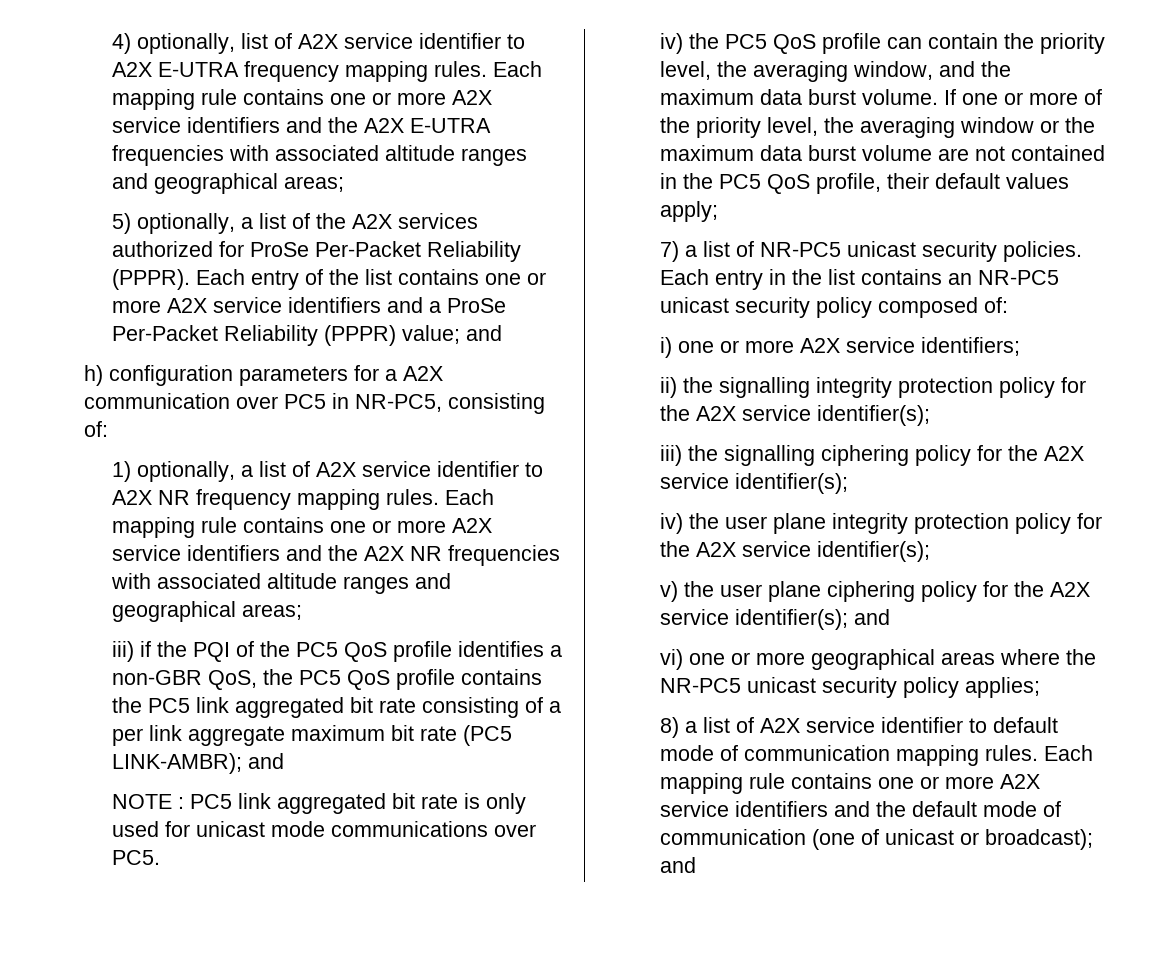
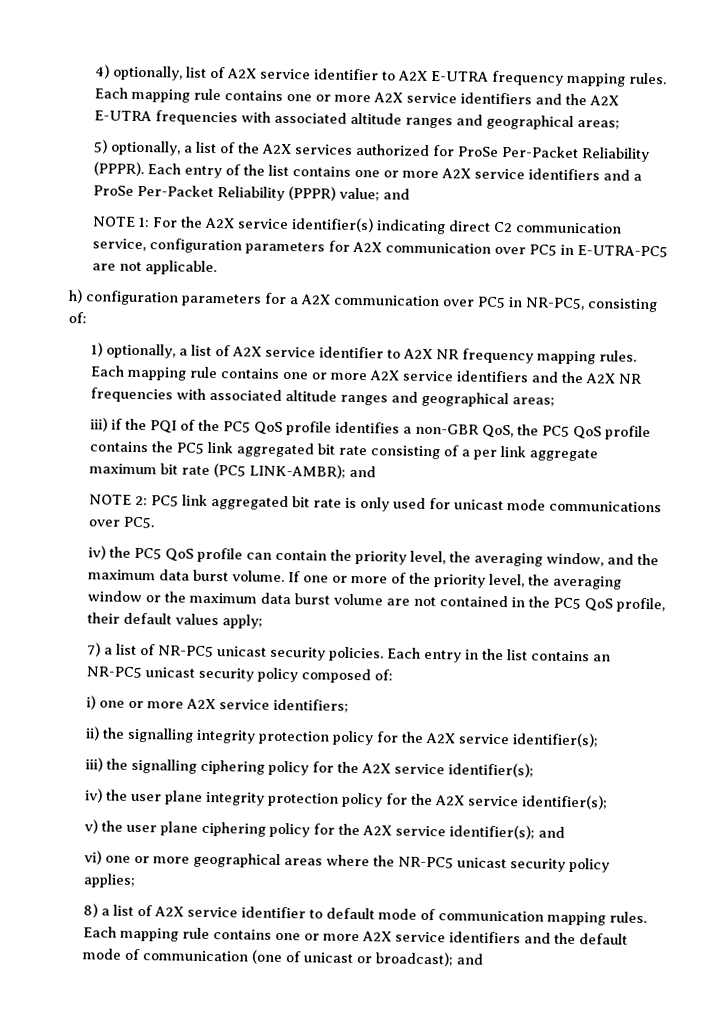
(502, 333) none -> [92,216,623,235] [92,238,669,258] [92,260,218,276] // NOTE 1: For the A2X service identifier(s) indicating direct C2 communication service, configuration parameters for A2X communication over PC5 in E-UTRA-PC5 are not applicable.
[177,797,184,809] : -> [135,495,149,506] 2:

